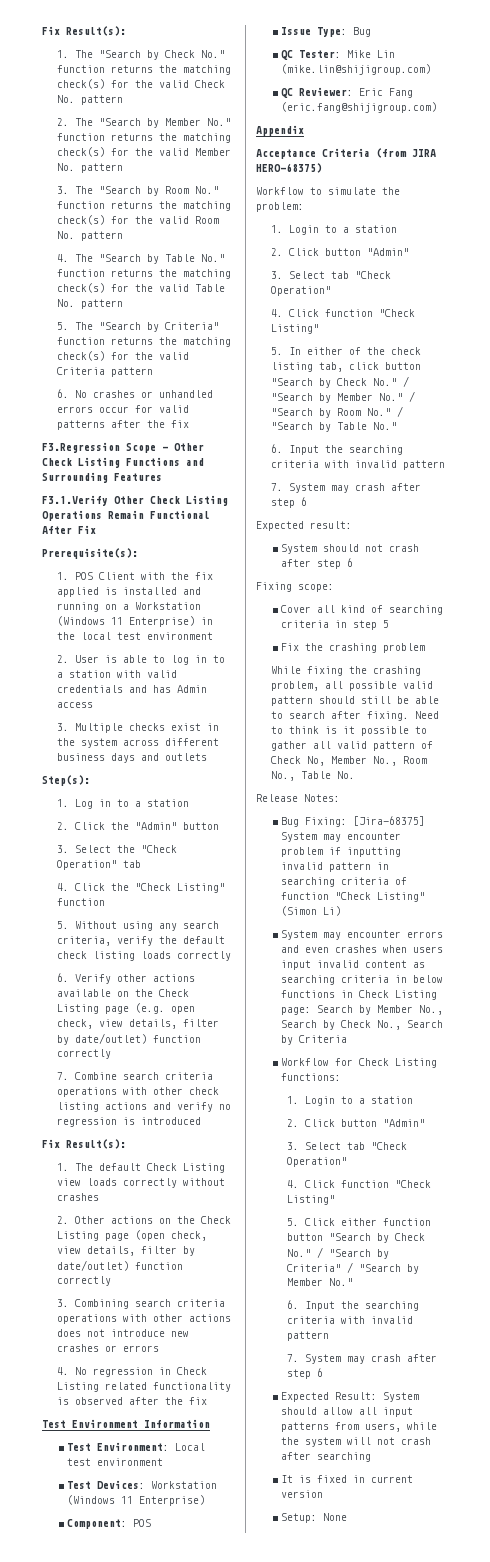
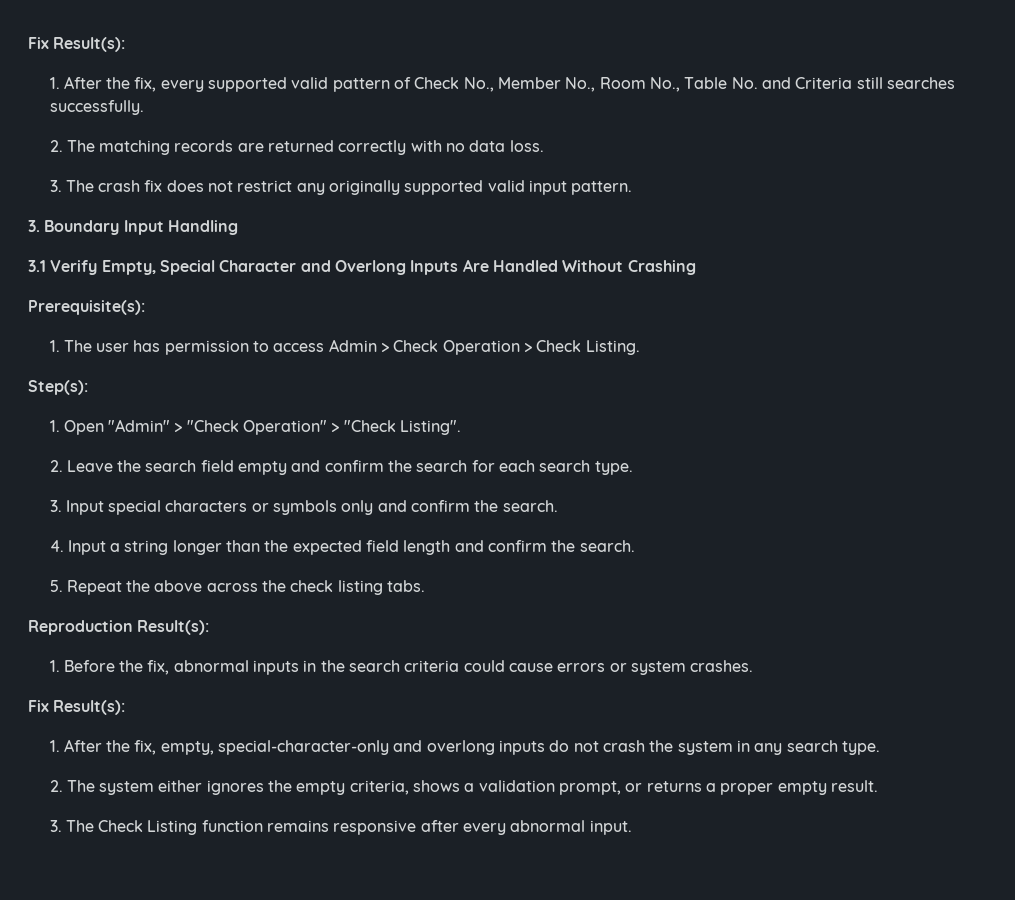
[42,26,126,36] [57,50,226,60] [57,65,232,75] [57,79,226,89] [57,95,124,105] [57,118,232,128] [57,133,232,143] [57,147,232,157] [57,163,124,173] [57,186,220,196] [57,201,232,211] [57,215,220,225] [57,231,124,241] [57,254,226,264] [57,269,232,279] [57,283,226,293] [57,299,124,309] [57,322,220,332] [57,337,232,347] [57,351,190,361] [57,367,154,377] [57,389,214,398] [57,405,190,413] [57,420,190,430] [42,442,204,453] [42,457,204,468] [42,472,162,483] [42,495,228,506] [42,510,210,521] [42,525,96,534] [42,548,138,559] [57,572,214,580] [57,587,202,597] [57,602,202,612] [57,616,214,627] [57,632,214,640] [57,655,226,665] [57,670,178,678] [57,685,208,693] [57,702,94,708] [57,723,220,733] [57,738,220,748] [57,753,208,763] [42,775,90,786] [57,799,190,809] [57,822,220,830] [57,845,178,853] [57,860,142,870] [57,883,226,893] [57,898,106,906] [57,921,220,931] [57,936,226,946] [57,951,232,961] [57,973,196,984] [57,989,190,997] [57,1003,196,1014] [57,1019,220,1029] [57,1033,202,1045] [57,1049,112,1059] [57,1072,214,1080] [57,1087,220,1097] [57,1102,232,1112] [57,1117,202,1127] [42,1139,126,1149] [57,1163,226,1173] [57,1178,226,1188] [57,1193,100,1201] [57,1216,232,1224] [57,1230,208,1241] [57,1246,196,1256] [57,1260,184,1271] [57,1276,112,1286] [57,1299,226,1309] [57,1314,232,1324] [57,1329,190,1337] [57,1344,160,1352] [57,1367,208,1377] [57,1382,232,1392] [57,1397,208,1405] [42,1419,210,1428] [66,1442,205,1451] [66,1458,163,1466] [66,1480,217,1489] [66,1495,205,1506] [66,1519,151,1529] [280,27,371,37] [280,50,395,60] [280,64,431,75] [280,87,413,98] [280,102,437,113] [256,125,304,136] [256,148,436,159] [256,163,322,173] [256,187,400,195] [256,202,304,212] [271,225,398,235] [271,248,410,256] [271,271,392,279] [271,286,332,296] [271,309,416,317] [271,324,320,334] [271,347,422,355] [271,362,422,372] [271,376,410,388] [271,391,416,403] [271,406,404,418] [271,422,398,432] [271,444,404,455] [271,460,446,470] [271,483,422,493] [271,497,308,508] [256,521,352,531] [280,544,419,554] [280,558,353,569] [256,582,334,592] [280,605,443,615] [280,620,389,630] [280,643,425,653] [271,666,422,676] [271,681,434,691] [271,696,440,706] [271,711,440,721] [271,726,428,736] [271,741,332,751] Fix Result(s): // 1. The "Search by Check No." function returns the matching check(s) for the valid Check No. pattern // 2. The "Search by Member No." function returns the matching check(s) for the valid Member No. pattern // 3. The "Search by Room No." function returns the matching check(s) for the valid Room No. pattern // 4. The "Search by Table No." function returns the matching check(s) for the valid Table No. pattern // 5. The "Search by Criteria" function returns the matching check(s) for the valid Criteria pattern // 6. No crashes or unhandled errors occur for valid patterns after the fix // F3.Regression Scope - Other Check Listing Functions and Surrounding Features // F3.1.Verify Other Check Listing Operations Remain Functional After Fix // Prerequisite(s): // 1. POS Client with the fix applied is installed and running on a Workstation (Windows 11 Enterprise) in the local test environment // 2. User is able to log in to a station with valid credentials and has Admin access // 3. Multiple checks exist in the system across different business days and outlets // Step(s): // 1. Log in to a station // 2. Click the "Admin" button // 3. Select the "Check Operation" tab // 4. Click the "Check Listing" function // 5. Without using any search criteria, verify the default check listing loads correctly // 6. Verify other actions available on the Check Listing page (e.g. open check, view details, filter by date/outlet) function correctly // 7. Combine search criteria operations with other check listing actions and verify no regression is introduced // Fix Result(s): // 1. The default Check Listing view loads correctly without crashes // 2. Other actions on the Check Listing page (open check, view details, filter by date/outlet) function correctly // 3. Combining search criteria operations with other actions does not introduce new crashes or errors // 4. No regression in Check Listing related functionality is observed after the fix // Test Environment Information // Test Environment: Local test environment // Test Devices: Workstation (Windows 11 Enterprise) // Component: POS // Issue Type: Bug // QC Tester: Mike Lin (mike.lin@shijigroup.com) // QC Reviewer: Eric Fang (eric.fang@shijigroup.com) // Appendix // Acceptance Criteria (from JIRA HERO-68375) // Workflow to simulate the problem: // 1. Login to a station // 2. Click button "Admin" // 3. Select tab "Check Operation" // 4. Click function "Check Listing" // 5. In either of the check listing tab, click button "Search by Check No." / "Search by Member No." / "Search by Room No." / "Search by Table No." // 6. Input the searching criteria with invalid pattern // 7. System may crash after step 6 // Expected result: // System should not crash after step 6 // Fixing scope: // Cover all kind of searching criteria in step 5 // Fix the crashing problem // While fixing the crashing problem, all possible valid pattern should still be able to search after fixing. Need to think is it possible to gather all -> [28,37,126,52] [49,76,288,92] Fix Result(s): // 1. After the fix, every supported
[307,756,326,766] No, -> [463,77,494,92] No.,
[256,794,340,802] [280,816,425,827] [280,832,401,842] [280,847,401,857] [280,862,389,872] [280,877,407,887] [280,892,425,902] [280,906,341,916] [280,930,443,940] [280,945,443,953] [280,960,425,970] [280,975,443,985] [280,990,437,1000] [280,1005,443,1015] [280,1020,443,1030] [280,1035,347,1045] [280,1058,437,1068] [280,1073,341,1081] [286,1096,413,1106] [286,1119,425,1127] [286,1142,407,1150] [286,1157,347,1167] [286,1180,431,1188] [286,1195,335,1205] [286,1218,431,1226] [286,1233,425,1243] [286,1247,389,1259] [286,1262,419,1274] [286,1278,353,1286] [286,1300,419,1311] [286,1316,413,1324] [286,1331,329,1341] [286,1354,437,1364] [286,1368,323,1379] [280,1392,419,1402] [280,1407,413,1417] [280,1422,437,1432] [280,1437,431,1447] [280,1452,371,1462] [280,1475,413,1483] [280,1490,323,1498] [280,1513,347,1523] // Release Notes: // Bug Fixing: [Jira-68375] System may encounter problem if inputting invalid pattern in searching criteria of function "Check Listing" (Simon Li) // System may encounter errors and even crashes when users input invalid content as searching criteria in below functions in Check Listing page: Search by Member No., Search by Check No., Search by Criteria // Workflow for Check Listing functions: // 1. Login to a station // 2. Click button "Admin" // 3. Select tab "Check Operation" // 4. Click function "Check Listing" // 5. Click either function button "Search by Check No." / "Search by Criteria" / "Search by Member No." // 6. Input the searching criteria with invalid pattern // 7. System may crash after step 6 // Expected Result: System should allow all input patterns from users, while the system will not crash after searching // It is fixed in current version // Setup: None -> [761,77,955,89] [49,100,144,115] [49,140,544,155] [49,180,633,195] [28,220,238,235] [28,259,696,275] [28,300,145,315] [49,339,640,355] [28,380,88,395] [49,419,462,435] [49,460,633,475] [49,500,558,515] [49,540,635,555] [49,580,426,595] [28,620,210,635] [49,660,754,675] [28,700,126,715] [49,739,880,755] [49,780,878,795] [49,820,632,835] and Criteria still searches successfully. // 2. The matching records are returned correctly with no data loss. // 3. The crash fix does not restrict any originally supported valid input pattern. // 3. Boundary Input Handling // 3.1 Verify Empty, Special Character and Overlong Inputs Are Handled Without Crashing // Prerequisite(s): // 1. The user has permission to access Admin > Check Operation > Check Listing. // Step(s): // 1. Open "Admin" > "Check Operation" > "Check Listing". // 2. Leave the search field empty and confirm the search for each search type. // 3. Input special characters or symbols only and confirm the search. // 4. Input a string longer than the expected field length and confirm the search. // 5. Repeat the above across the check listing tabs. // Reproduction Result(s): // 1. Before the fix, abnormal inputs in the search criteria could cause errors or system crashes. // Fix Result(s): // 1. After the fix, empty, special-character-only and overlong inputs do not crash the system in any search type. // 2. The system either ignores the empty criteria, shows a validation prompt, or returns a proper empty result. // 3. The Check Listing function remains responsive after every abnormal input.

